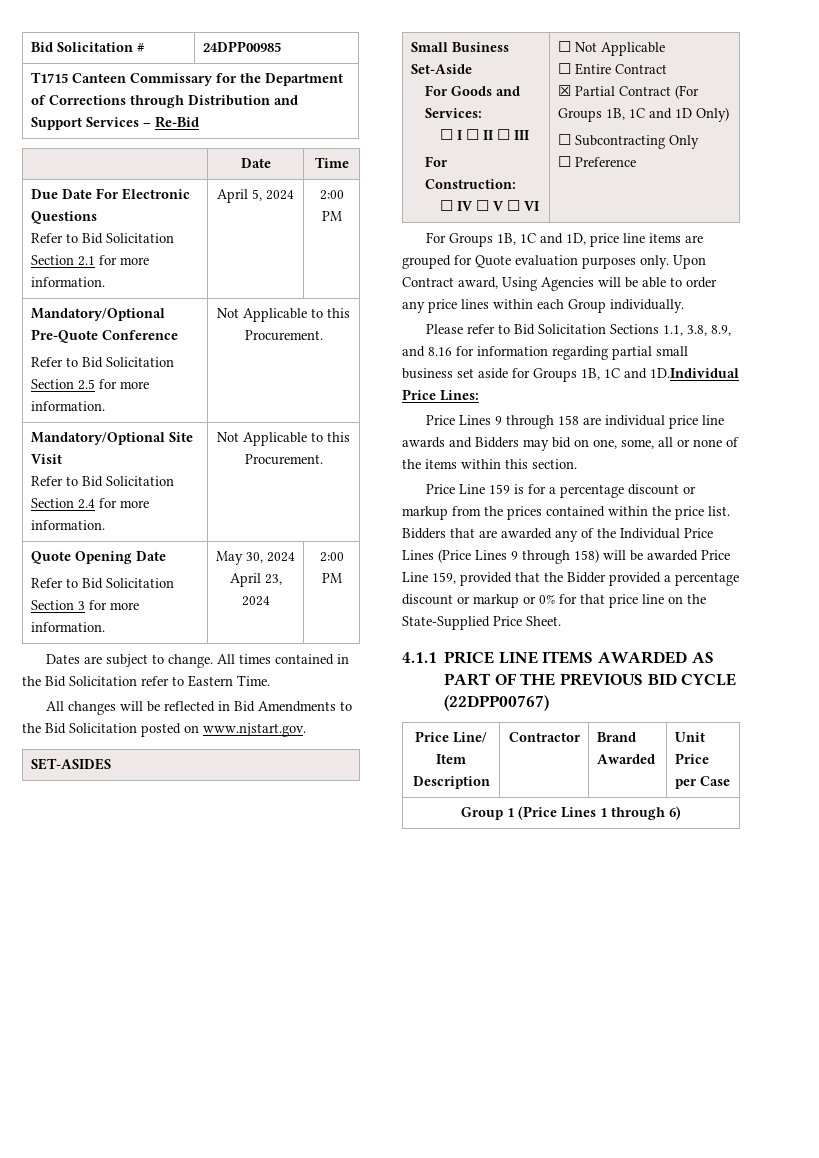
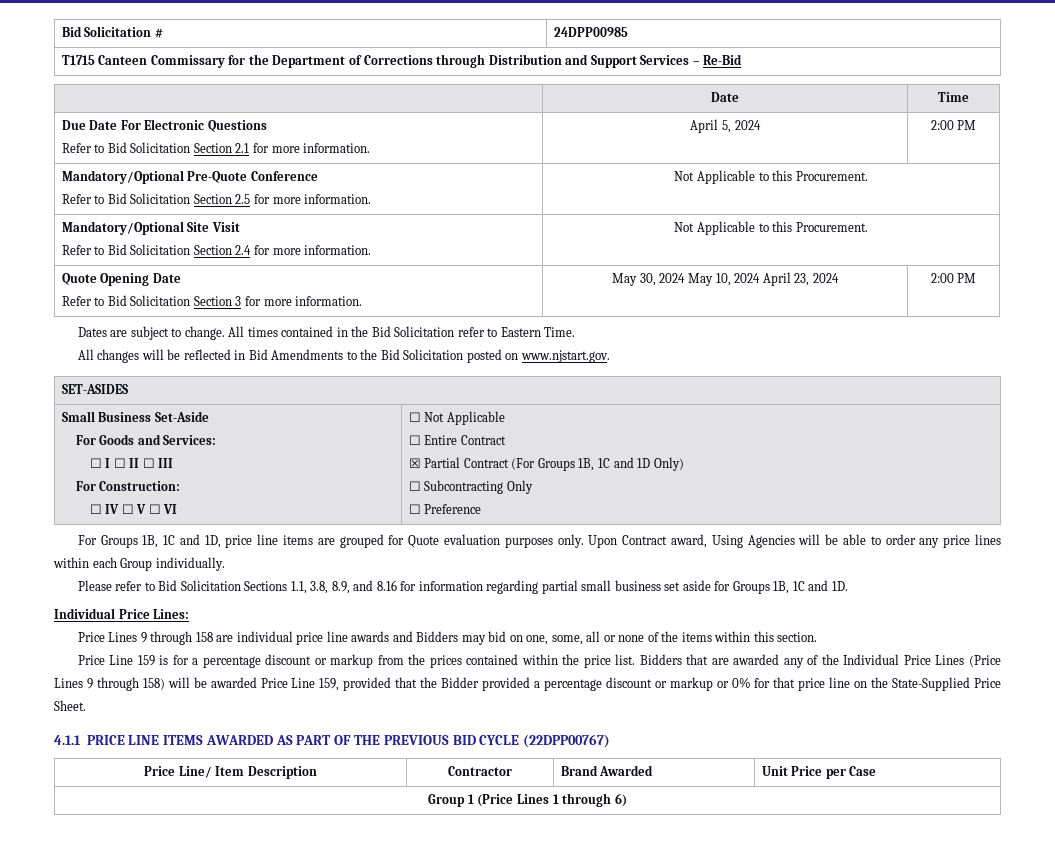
(295, 557) none -> [687,273,761,286] May 10, 2024
[650,368,739,378] 1D.Individual -> [831,581,848,591] [54,608,115,619] 1D. // Individual

